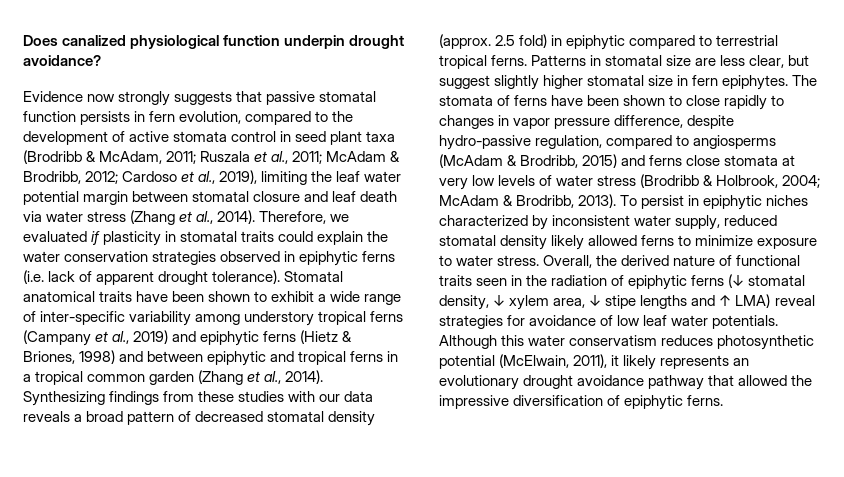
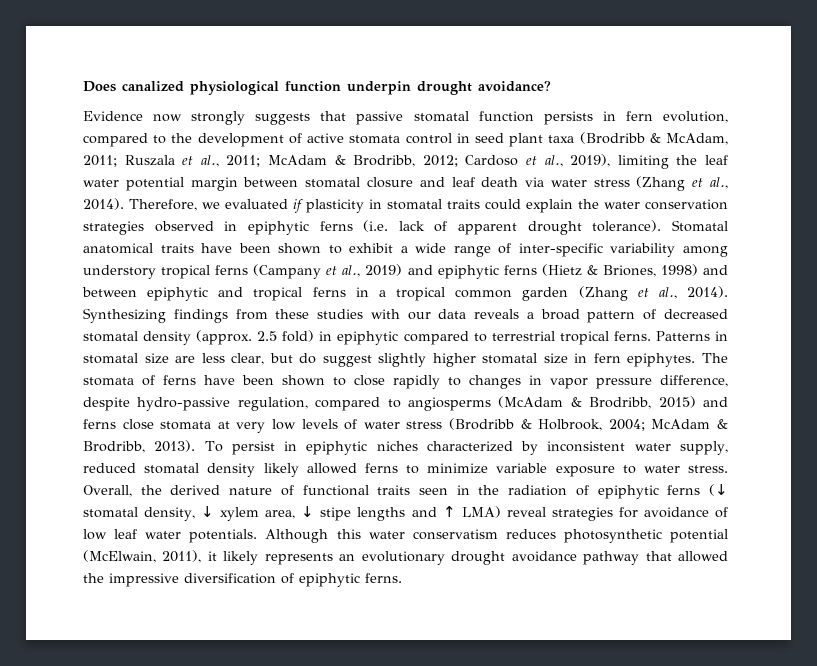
(810, 60) none -> [299,353,317,364] do
(754, 240) none -> [496,463,548,473] variable

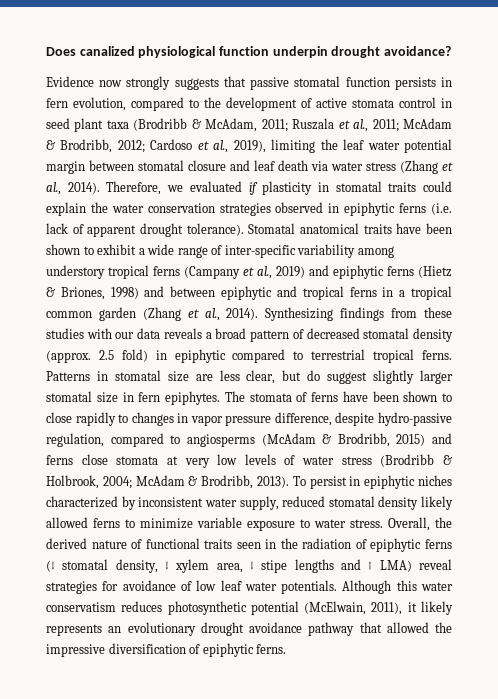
[432,353,476,367] higher -> [420,370,454,384] larger

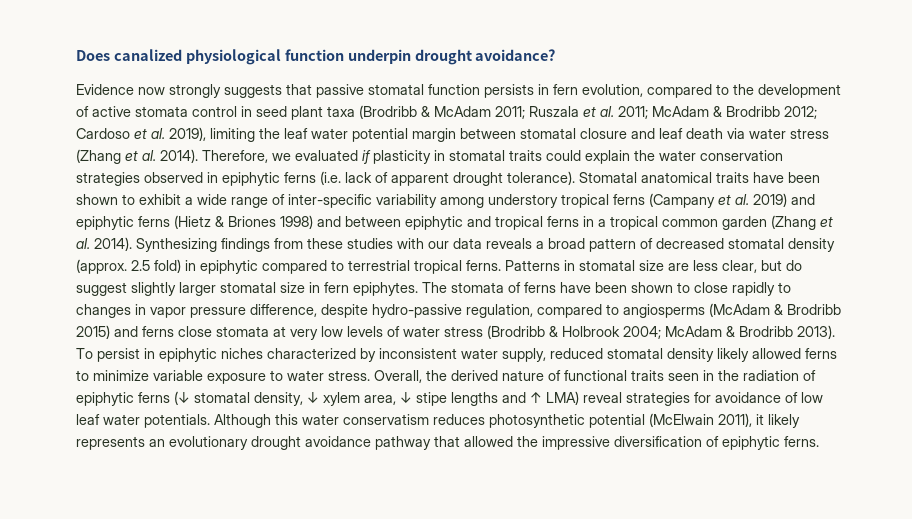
[205,118,258,132] McAdam, -> [434,106,491,117] McAdam
[353,119,369,132] al., -> [600,106,614,117] al.
[60,139,113,153] Brodribb, -> [726,106,780,117] Brodribb
[213,140,229,153] al., -> [151,128,165,139] al.
[46,182,61,195] al., -> [142,150,156,161] al.
[257,266,272,279] al., -> [735,194,749,205] al.
[60,287,105,300] Briones, -> [228,216,276,227] Briones
[204,308,220,321] al., -> [76,238,90,249] al.
[337,433,390,447] Brodribb, -> [787,304,841,315] Brodribb
[46,475,99,489] Holbrook, -> [562,326,620,337] Holbrook
[201,475,254,489] Brodribb, -> [739,326,793,337] Brodribb
[304,601,367,615] (McElwain, -> [649,413,714,427] (McElwain

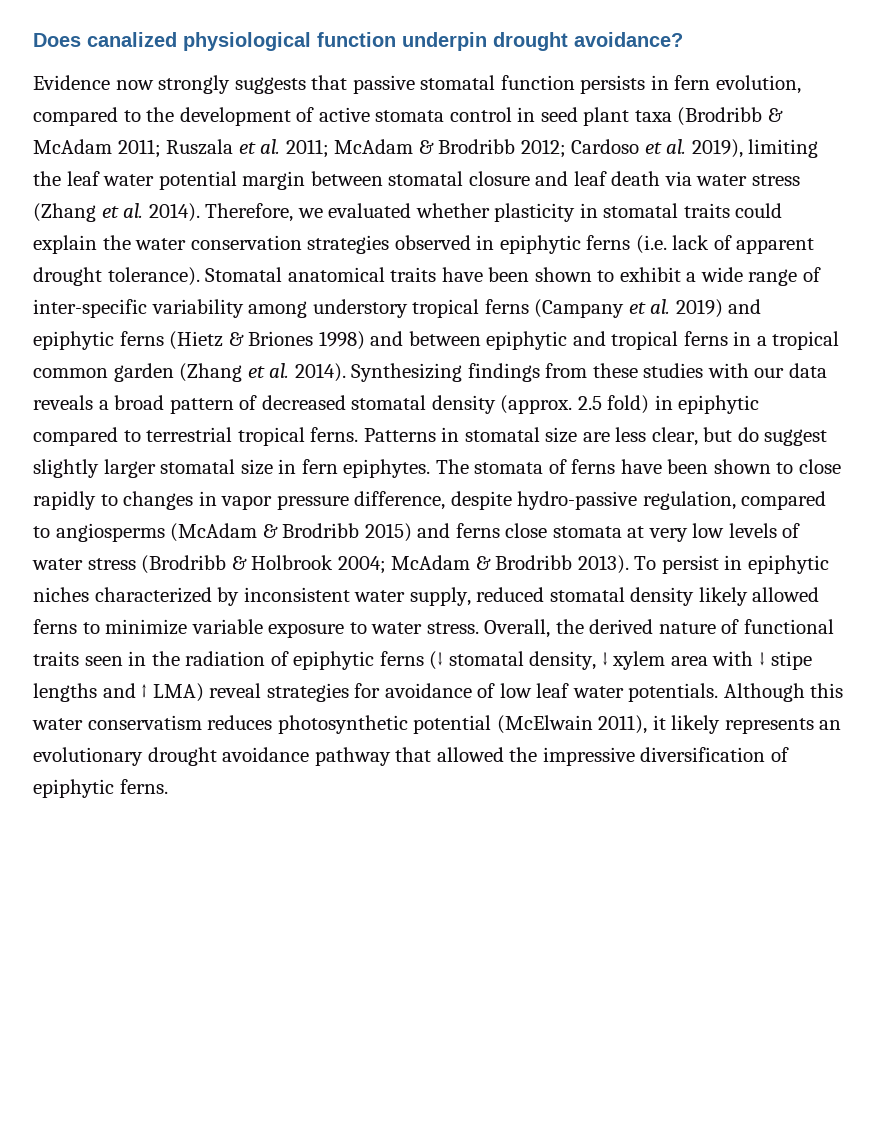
[362,150,371,164] if -> [415,203,490,218] whether
[364,395,396,405] area, -> [670,651,754,666] area with

